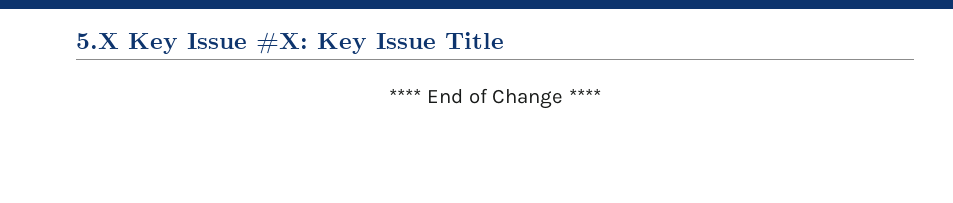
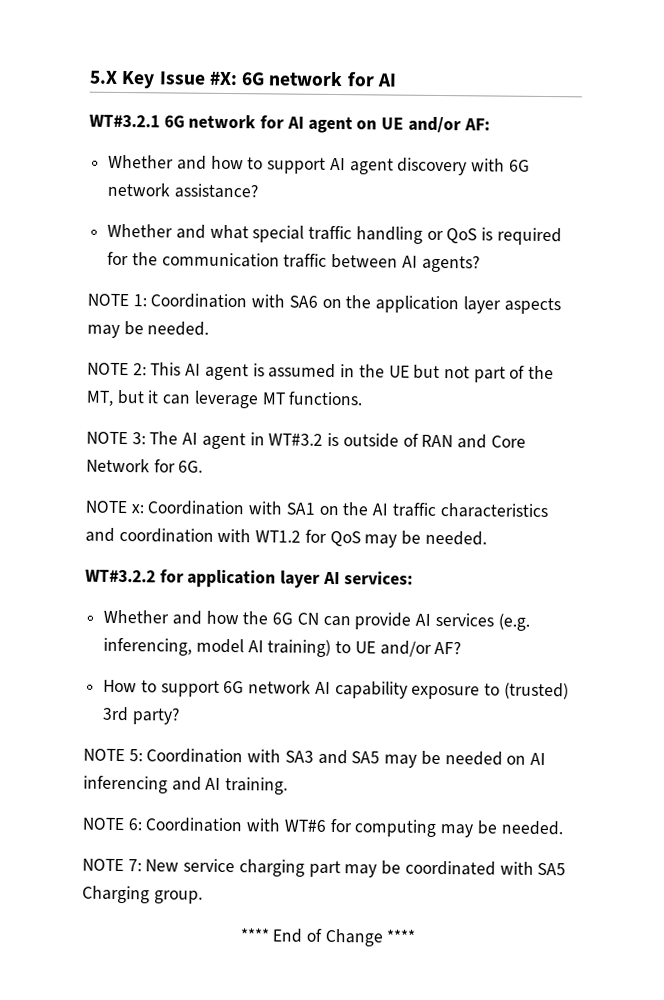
[317,32,504,54] Key Issue Title -> [241,71,397,87] [89,114,490,134] [108,154,530,176] [107,182,258,199] [107,223,562,246] [107,251,480,273] [87,293,561,315] [87,321,210,338] [87,362,555,383] [86,389,364,409] [86,431,526,450] [86,458,204,473] [85,500,548,519] [85,527,487,548] [85,569,413,588] [103,609,530,631] [103,637,462,658] [103,679,569,700] [102,706,180,725] [83,748,546,768] [83,775,289,795] [82,817,563,838] [82,858,567,878] [82,885,203,904] 6G network for AI // WT#3.2.1 6G network for AI agent on UE and/or AF: // Whether and how to support AI agent discovery with 6G network assistance? // Whether and what special traffic handling or QoS is required for the communication traffic between AI agents? // NOTE 1: Coordination with SA6 on the application layer aspects may be needed. // NOTE 2: This AI agent is assumed in the UE but not part of the MT, but it can leverage MT functions. // NOTE 3: The AI agent in WT#3.2 is outside of RAN and Core Network for 6G. // NOTE x: Coordination with SA1 on the AI traffic characteristics and coordination with WT1.2 for QoS may be needed. // WT#3.2.2 for application layer AI services: // Whether and how the 6G CN can provide AI services (e.g. inferencing, model AI training) to UE and/or AF? // How to support 6G network AI capability exposure to (trusted) 3rd party? // NOTE 5: Coordination with SA3 and SA5 may be needed on AI inferencing and AI training. // NOTE 6: Coordination with WT#6 for computing may be needed. // NOTE 7: New service charging part may be coordinated with SA5 Charging group.

